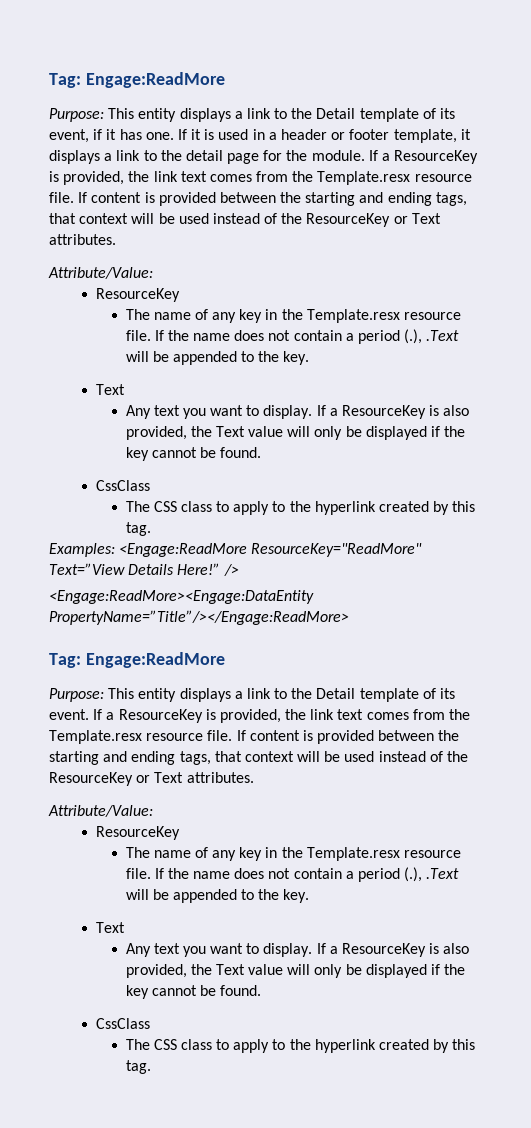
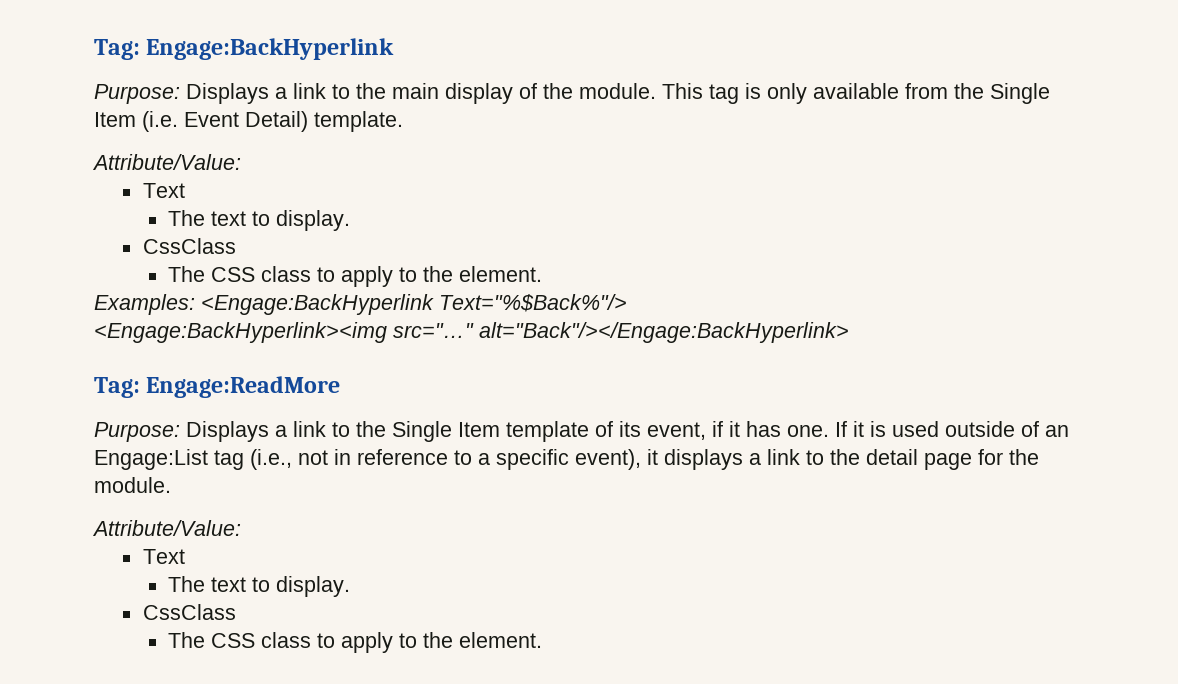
[49,72,225,88] [49,108,356,122] Tag: Engage:ReadMore // Purpose: This entity displays a link to the Detail -> [94,38,395,60] [94,83,1050,104] [94,111,403,132] [92,154,241,170] [142,183,185,198] [167,210,350,231] [142,238,236,254] [167,266,542,287] [94,294,627,315] [94,322,849,343] [94,376,341,398] [94,421,500,442] Tag: Engage:BackHyperlink // Purpose: Displays a link to the main display of the module. This tag is only available from the Single Item (i.e. Event Detail) template. // Attribute/Value: // Text // The text to display. // CssClass // The CSS class to apply to the element. // Examples: <Engage:BackHyperlink Text="%$Back%"/> // <Engage:BackHyperlink><img src="…" alt="Back"/></Engage:BackHyperlink> // Tag: Engage:ReadMore // Purpose: Displays a link to the Single Item
[252,129,457,143] in a header or footer template, -> [945,421,1069,437] [94,449,641,470] outside of an Engage:List tag (i.e., not in reference to a specific event),
[368,150,479,164] [49,171,472,185] [49,192,467,206] [49,213,441,227] [49,234,116,245] [48,267,153,279] [95,288,180,302] [125,309,462,323] [125,329,460,344] [125,351,310,365] [95,384,125,395] [125,405,470,419] [125,426,466,440] [125,447,262,461] [95,480,150,491] [125,501,476,515] [125,522,151,536] [49,543,423,557] [49,563,239,576] [49,590,314,604] [49,610,349,625] [49,652,225,668] [49,688,456,702] [49,709,471,723] [49,730,460,744] [49,751,469,765] [49,772,254,786] [48,805,153,817] [95,826,180,840] [125,847,462,861] [125,867,460,882] [125,889,310,903] [95,922,125,933] [125,943,470,957] [125,964,466,978] [125,985,262,999] [95,1018,150,1029] [125,1039,476,1053] [125,1060,151,1074] If a ResourceKey is provided, the link text comes from the Template.resx resource file. If content is provided between the starting and ending tags, that context will be used instead of the ResourceKey or Text attributes. // Attribute/Value: // ResourceKey // The name of any key in the Template.resx resource file. If the name does not contain a period (.), .Text will be appended to the key. // Text // Any text you want to display. If a ResourceKey is also provided, the Text value will only be displayed if the key cannot be found. // CssClass // The CSS class to apply to the hyperlink created by this tag. // Examples: <Engage:ReadMore ResourceKey="ReadMore" Text=”View Details Here!” /> // <Engage:ReadMore><Engage:DataEntity PropertyName=”Title”/></Engage:ReadMore> // Tag: Engage:ReadMore // Purpose: This entity displays a link to the Detail template of its event. If a ResourceKey is provided, the link text comes from the Template.resx resource file. If content is provided between the starting and ending tags, that context will be used instead of the ResourceKey or Text attributes. // Attribute/Value: // ResourceKey // The name of any key in the Template.resx resource file. If the name does not contain a period (.), .Text will be appended to the key. // Text // Any text you want to display. If a ResourceKey is also provided, the Text value will only be displayed if the key cannot be found. // CssClass // The CSS class to apply to the hyperlink created by this tag. -> [92,520,241,536] [142,549,185,564] [167,576,350,597] [142,604,236,620] [167,632,542,653] // Attribute/Value: // Text // The text to display. // CssClass // The CSS class to apply to the element.

